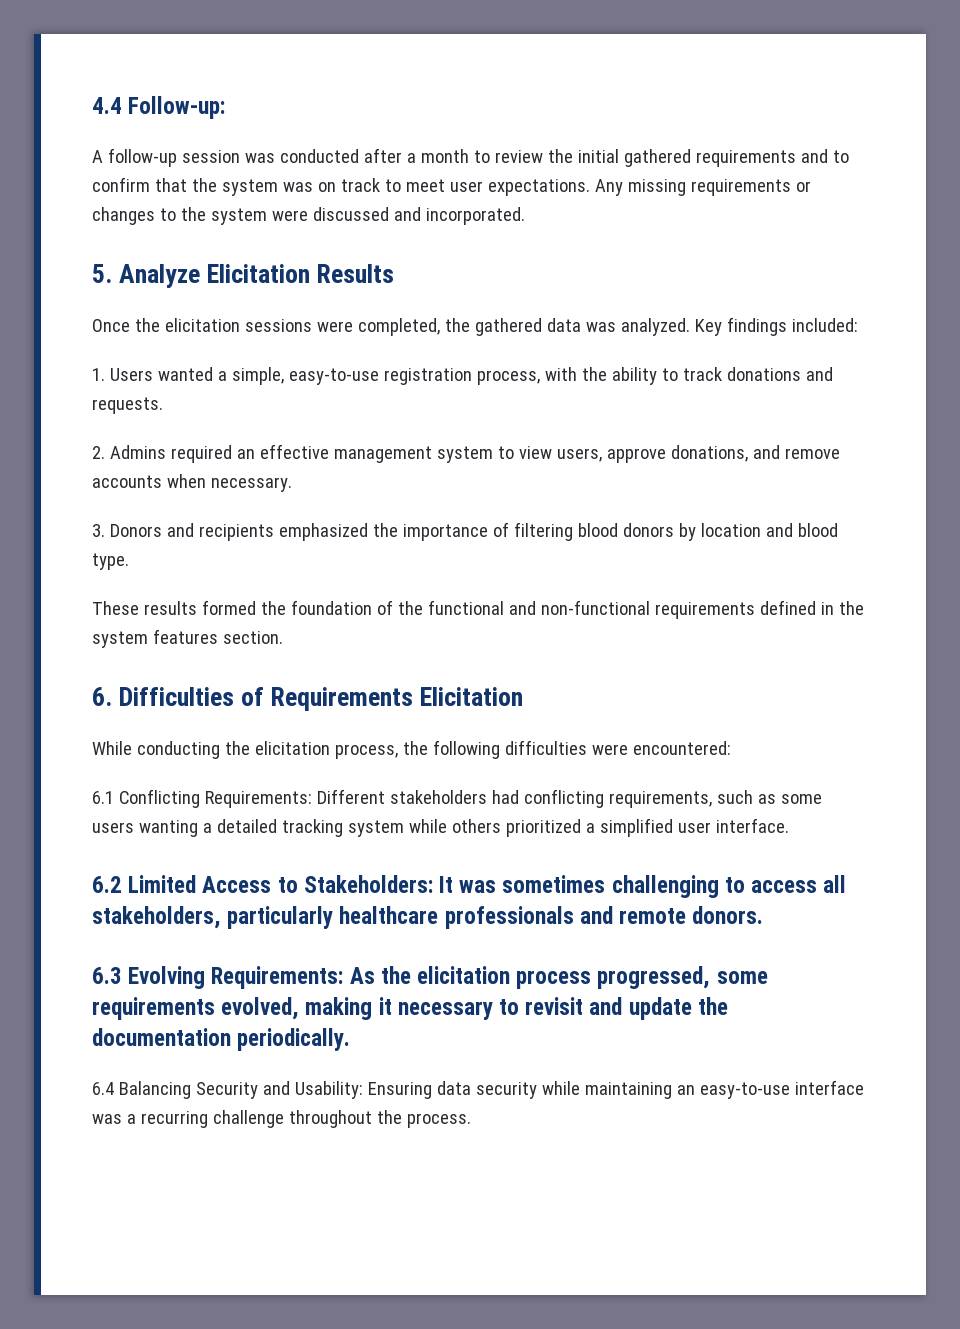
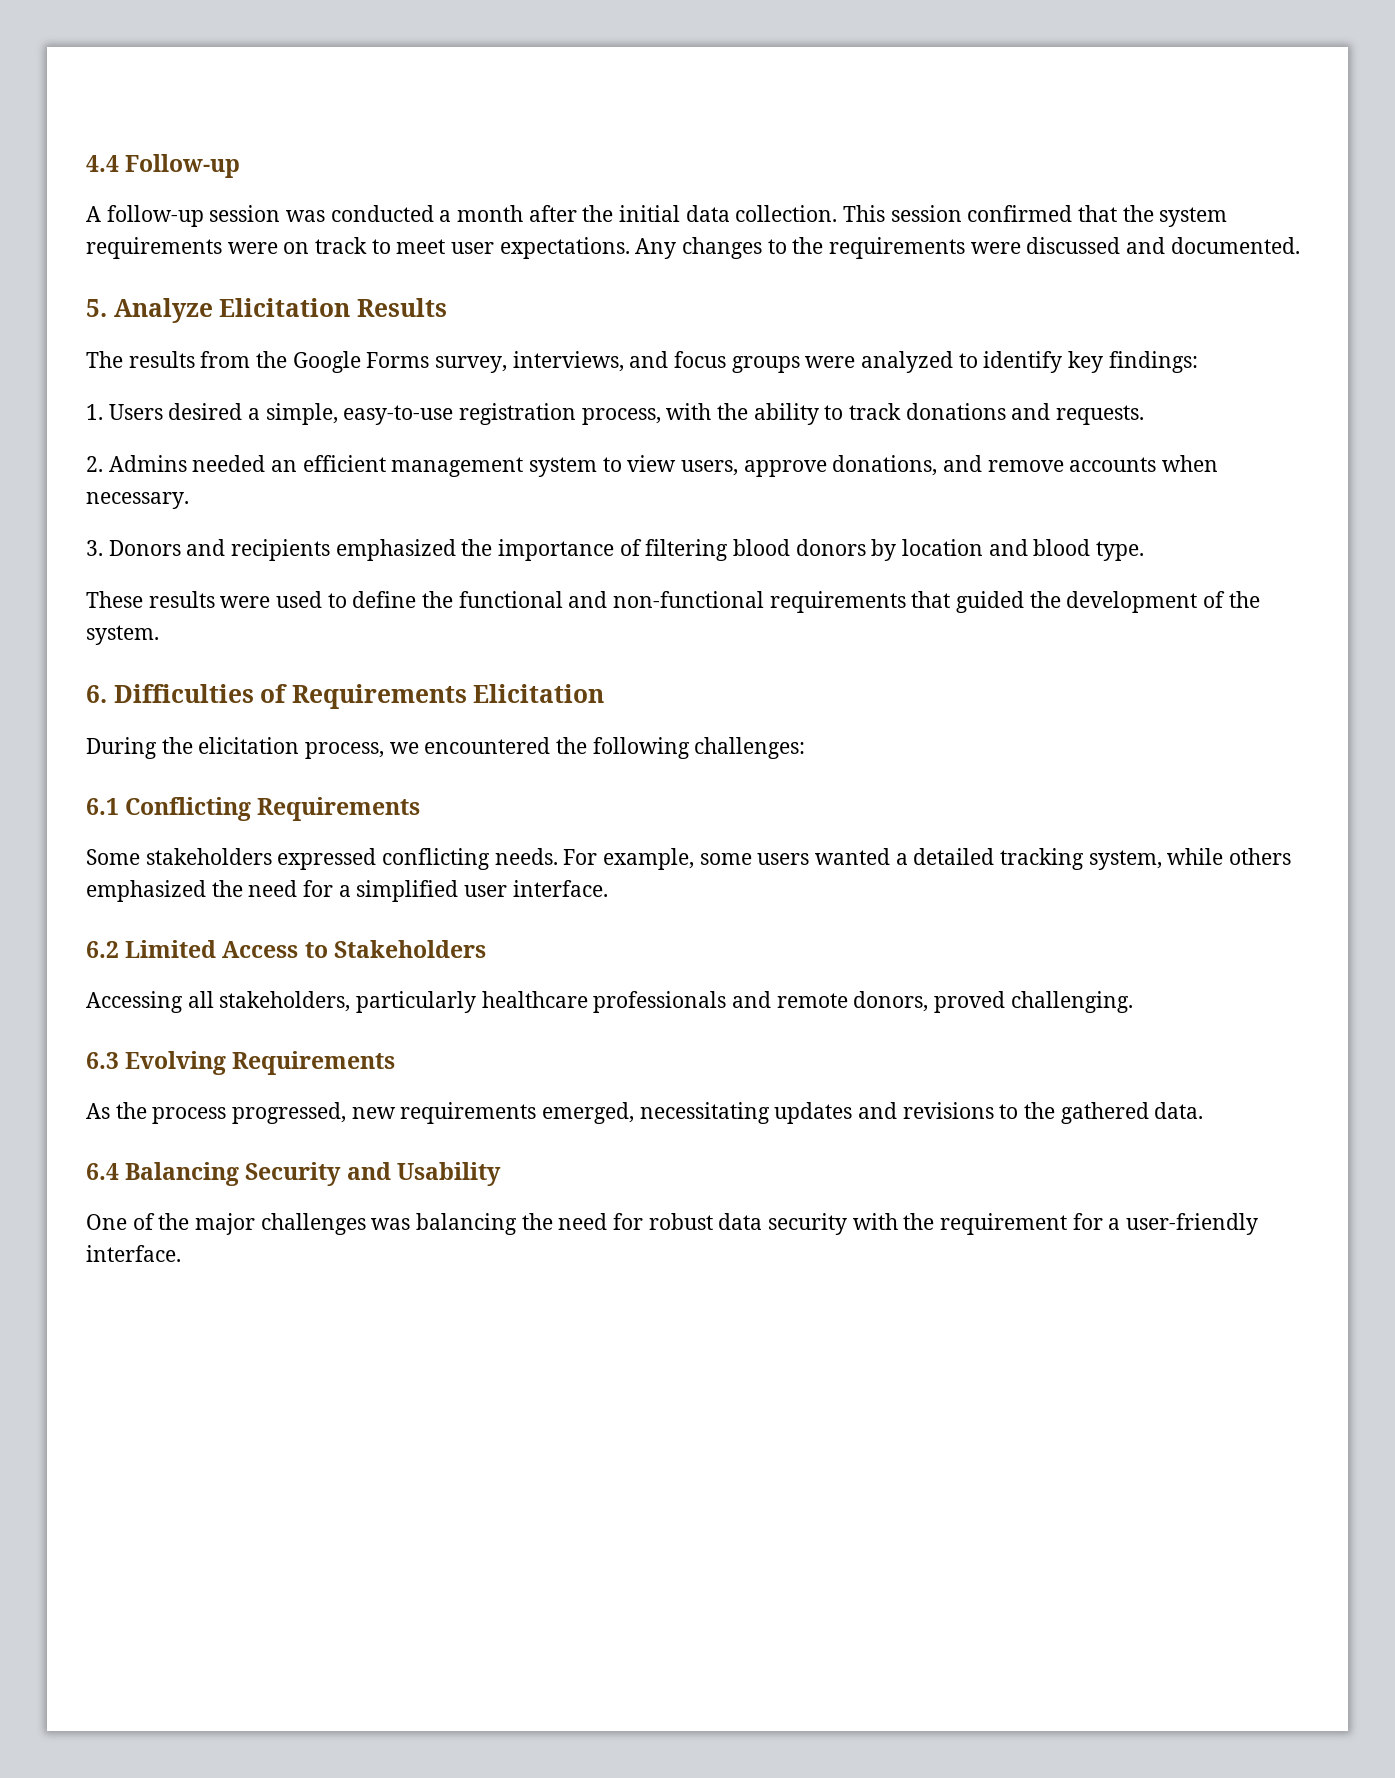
[128,96,226,119] Follow-up: -> [125,154,241,178] Follow-up
[363,148,402,163] after -> (434, 213) none
[473,149,849,167] [92,177,150,192] to review the initial gathered requirements and to confirm -> [528,205,1073,222] after the initial data collection. This session confirmed
[282,182,313,192] was -> [86,237,278,259] requirements were
[627,179,811,196] missing requirements or -> (677, 248) none
[210,208,267,225] system -> [829,237,966,259] requirements
[425,207,525,225] incorporated. -> [1170,237,1300,254] documented.
[92,317,858,336] Once the elicitation sessions were completed, the gathered data was analyzed. Key findings included: -> [86,351,1198,373] The results from the Google Forms survey, interviews, and focus groups were analyzed to identify key findings:
[157,367,213,381] wanted -> [168,403,243,420] desired
[170,444,329,463] required an effective -> [192,455,386,472] needed an efficient
[201,600,393,615] formed the foundation of -> [220,591,417,608] were used to define
[759,600,864,615] [92,629,283,648] defined in the system features section. -> [911,591,1260,613] [86,625,159,645] that guided the development of the system.
[92,741,220,759] While conducting -> [86,737,157,759] During
[402,740,731,759] [92,789,776,808] the following difficulties were encountered: // 6.1 Conflicting Requirements: Different stakeholders had conflicting requirements, such as -> [389,737,806,759] [86,797,421,821] [86,848,695,870] we encountered the following challenges: // 6.1 Conflicting Requirements // Some stakeholders expressed conflicting needs. For example,
[138,820,198,837] wanting -> [815,848,891,865] wanted
[347,820,404,837] system -> [1088,850,1162,870] system,
[505,819,581,837] prioritized -> [86,880,334,902] emphasized the need for
[303,875,818,898] Stakeholders: It was sometimes challenging to access -> [333,940,486,958] [86,991,183,1013] Stakeholders // Accessing
[692,906,764,924] donors. -> [853,991,1133,1013] donors, proved challenging.
[211,966,344,989] Requirements: -> [232,1051,396,1075] Requirements //
[417,966,511,984] elicitation -> (147, 1110) none
[716,971,768,984] [92,997,728,1020] [92,1028,351,1051] [92,1080,864,1099] [92,1110,471,1128] some requirements evolved, making it necessary to revisit and update the documentation periodically. // 6.4 Balancing Security and Usability: Ensuring data security while maintaining an easy-to-use interface was a recurring challenge throughout the process. -> [351,1102,1204,1124] [86,1162,501,1186] [86,1213,1259,1235] [86,1245,181,1262] new requirements emerged, necessitating updates and revisions to the gathered data. // 6.4 Balancing Security and Usability // One of the major challenges was balancing the need for robust data security with the requirement for a user-friendly interface.

